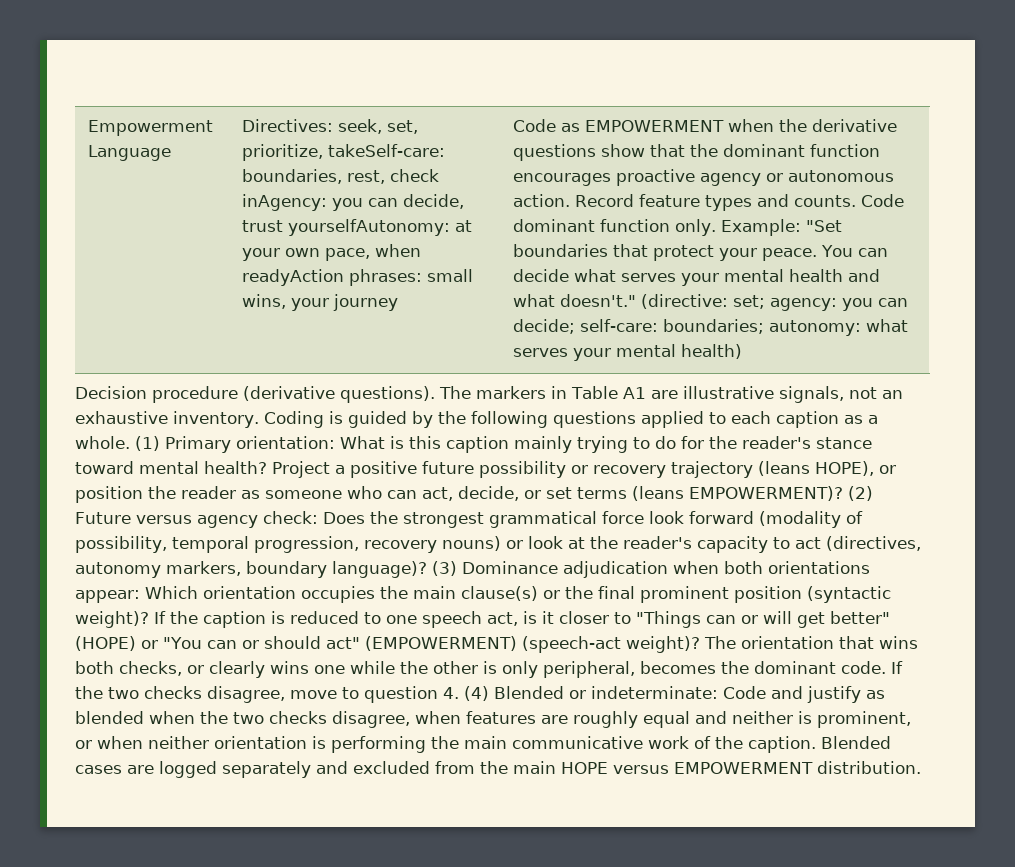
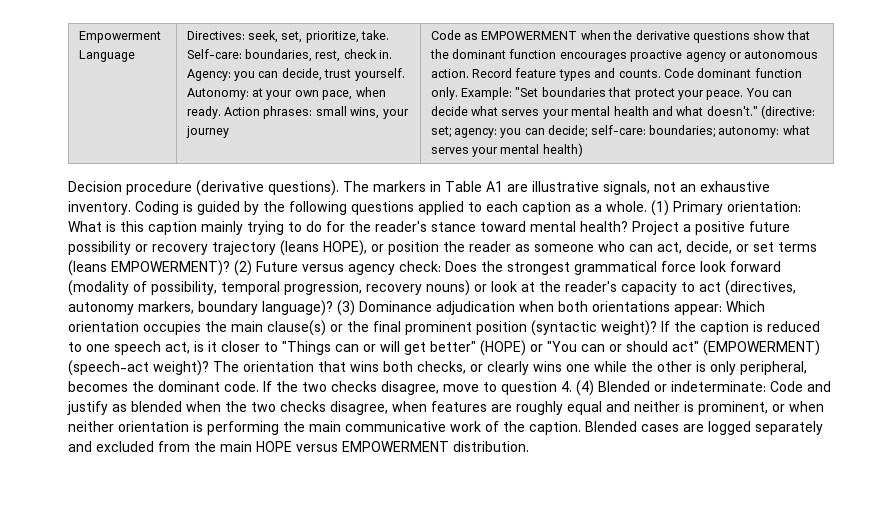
[328,144,446,157] takeSelf-care: -> [361,30,390,40] [186,49,242,59] take. Self-care:
[242,194,328,211] inAgency: -> [379,50,393,59] [186,69,231,81] in. Agency:
[288,219,451,236] yourselfAutonomy: -> [354,68,405,81] [186,88,249,100] yourself. Autonomy:
[242,269,345,286] readyAction -> [186,106,261,119] ready. Action

